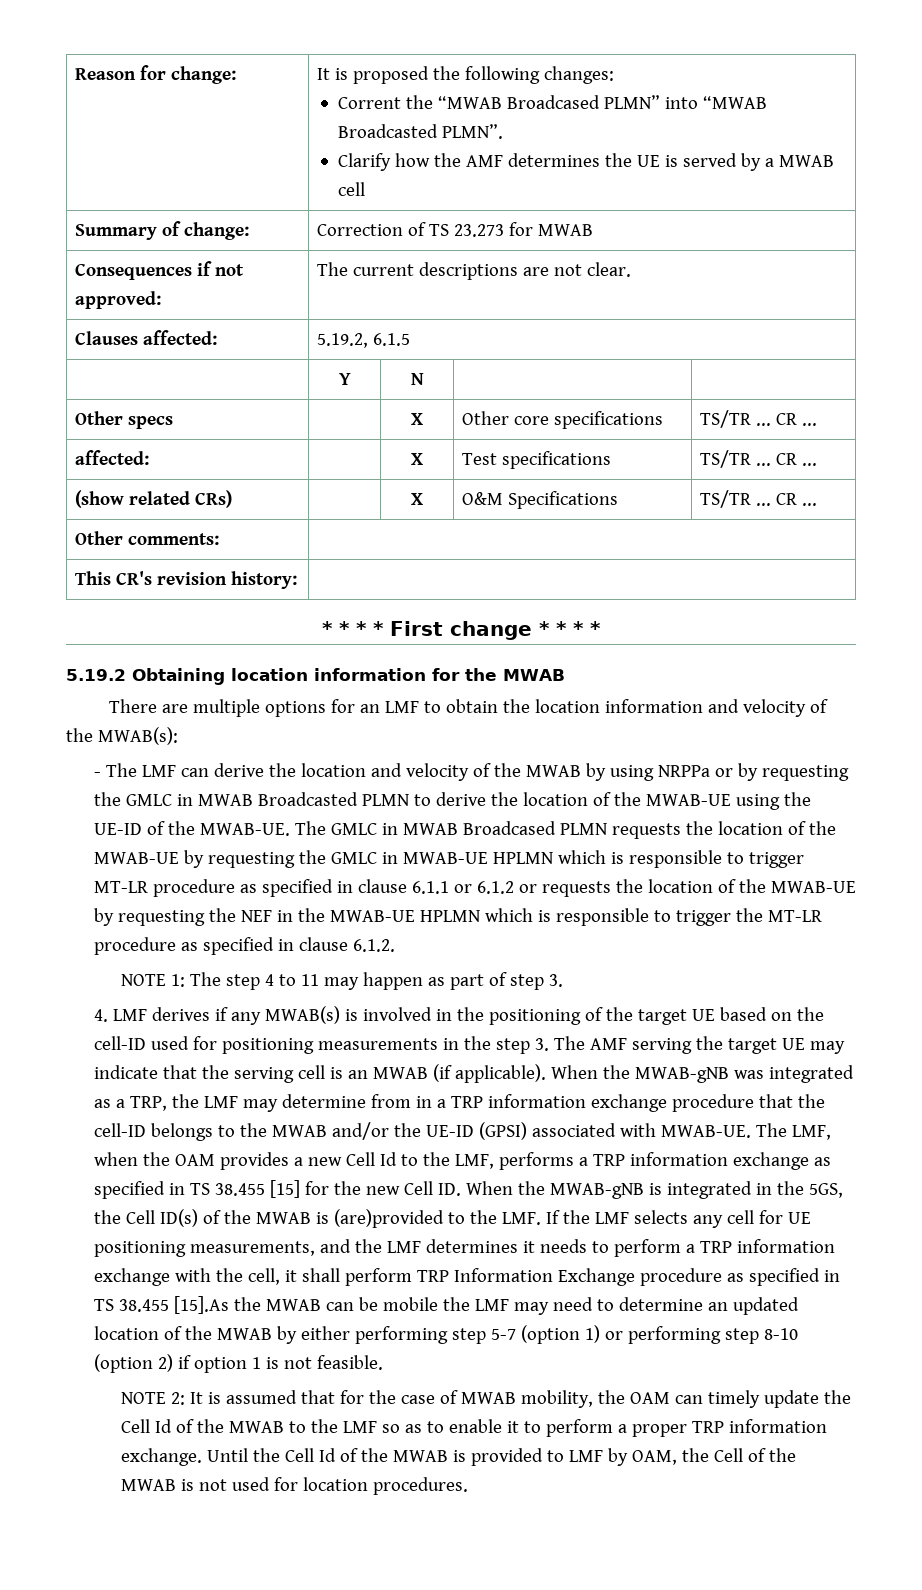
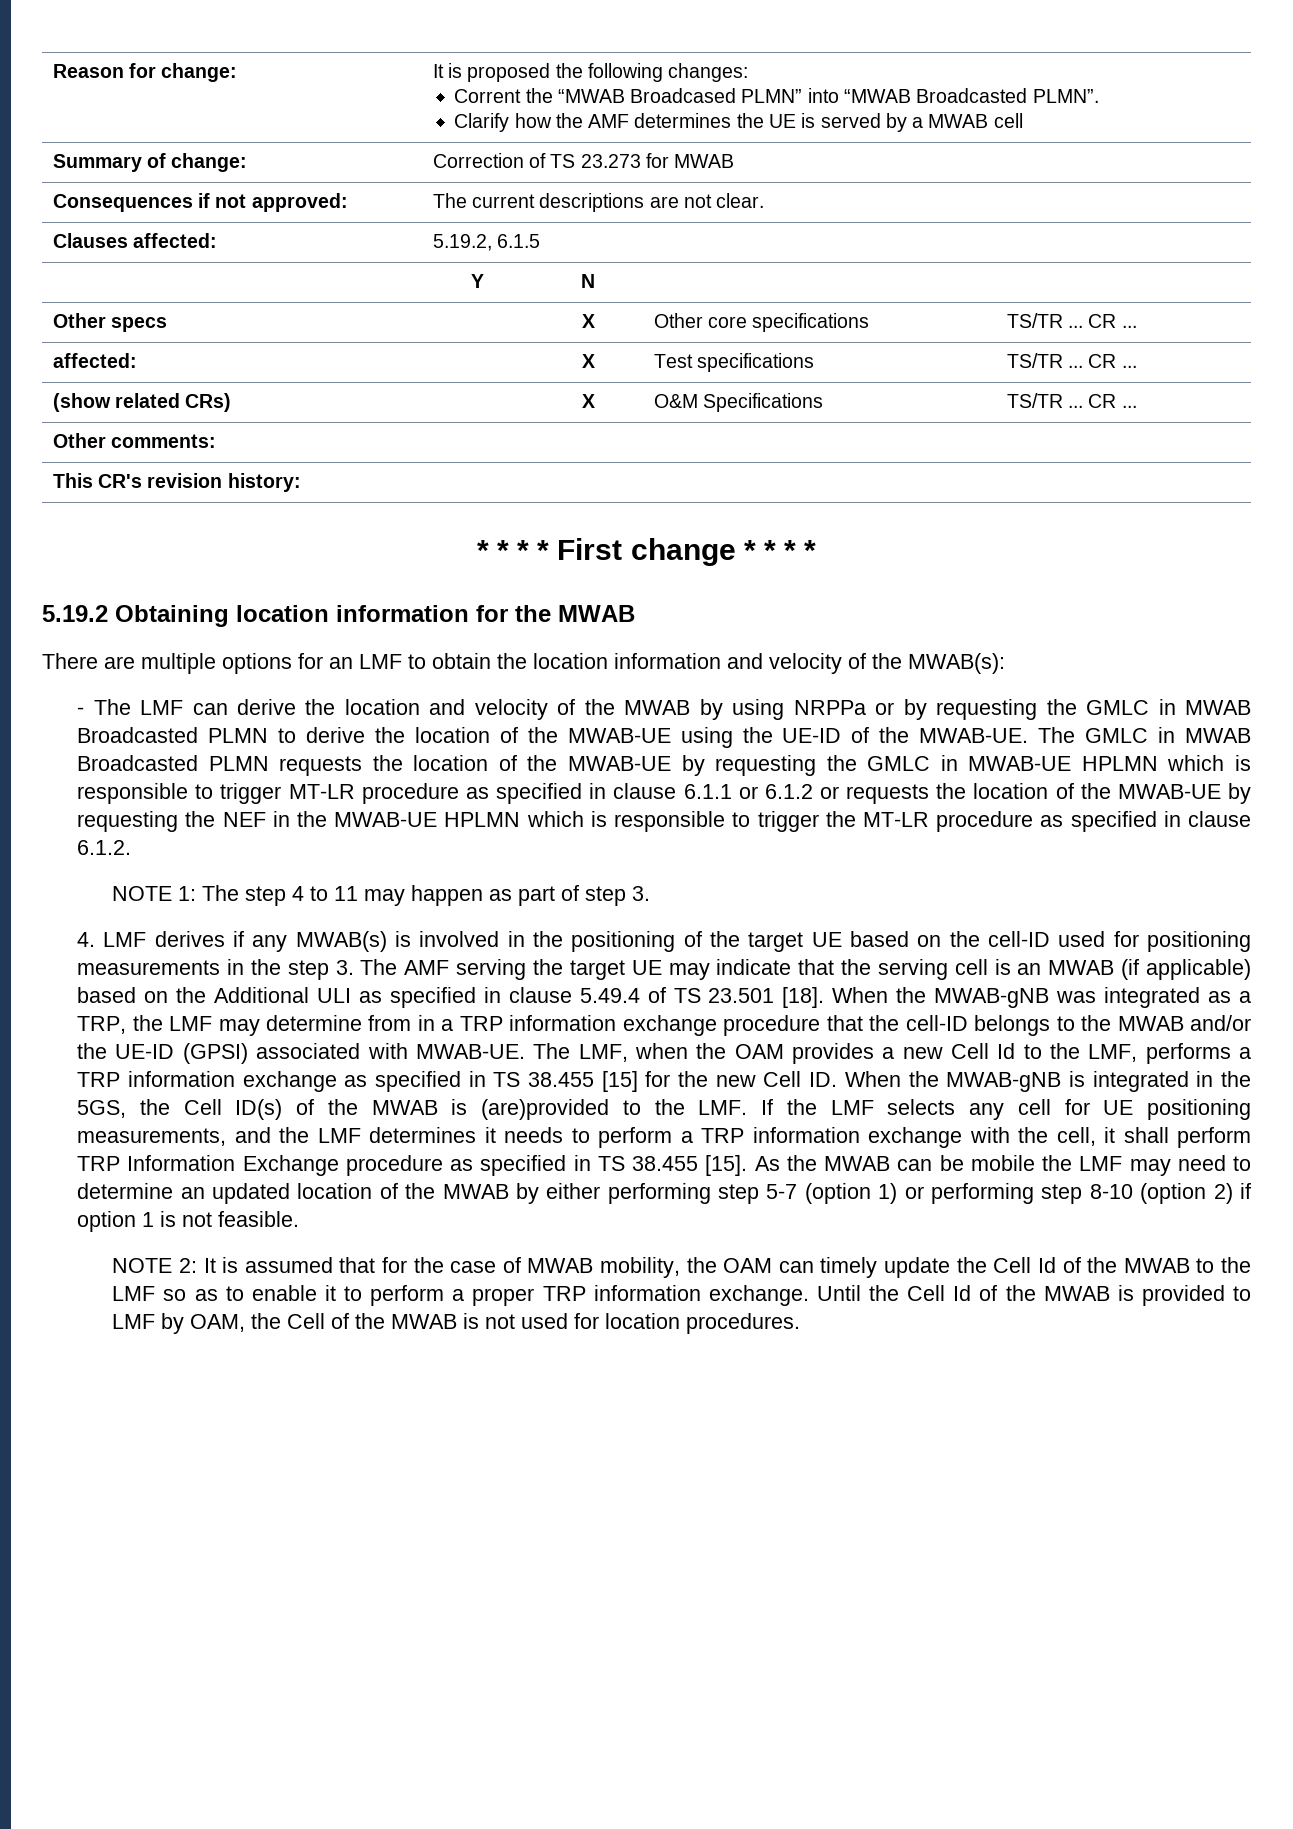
[462,821,556,835] Broadcased -> [77,755,199,771] Broadcasted
[454,1064,546,1083] applicable). -> [1146,959,1251,980] [77,987,825,1008] applicable) based on the Additional ULI as specified in clause 5.49.4 of TS 23.501 [18].
[173,1296,229,1314] [15].As -> [705,1155,780,1176] [15]. As

